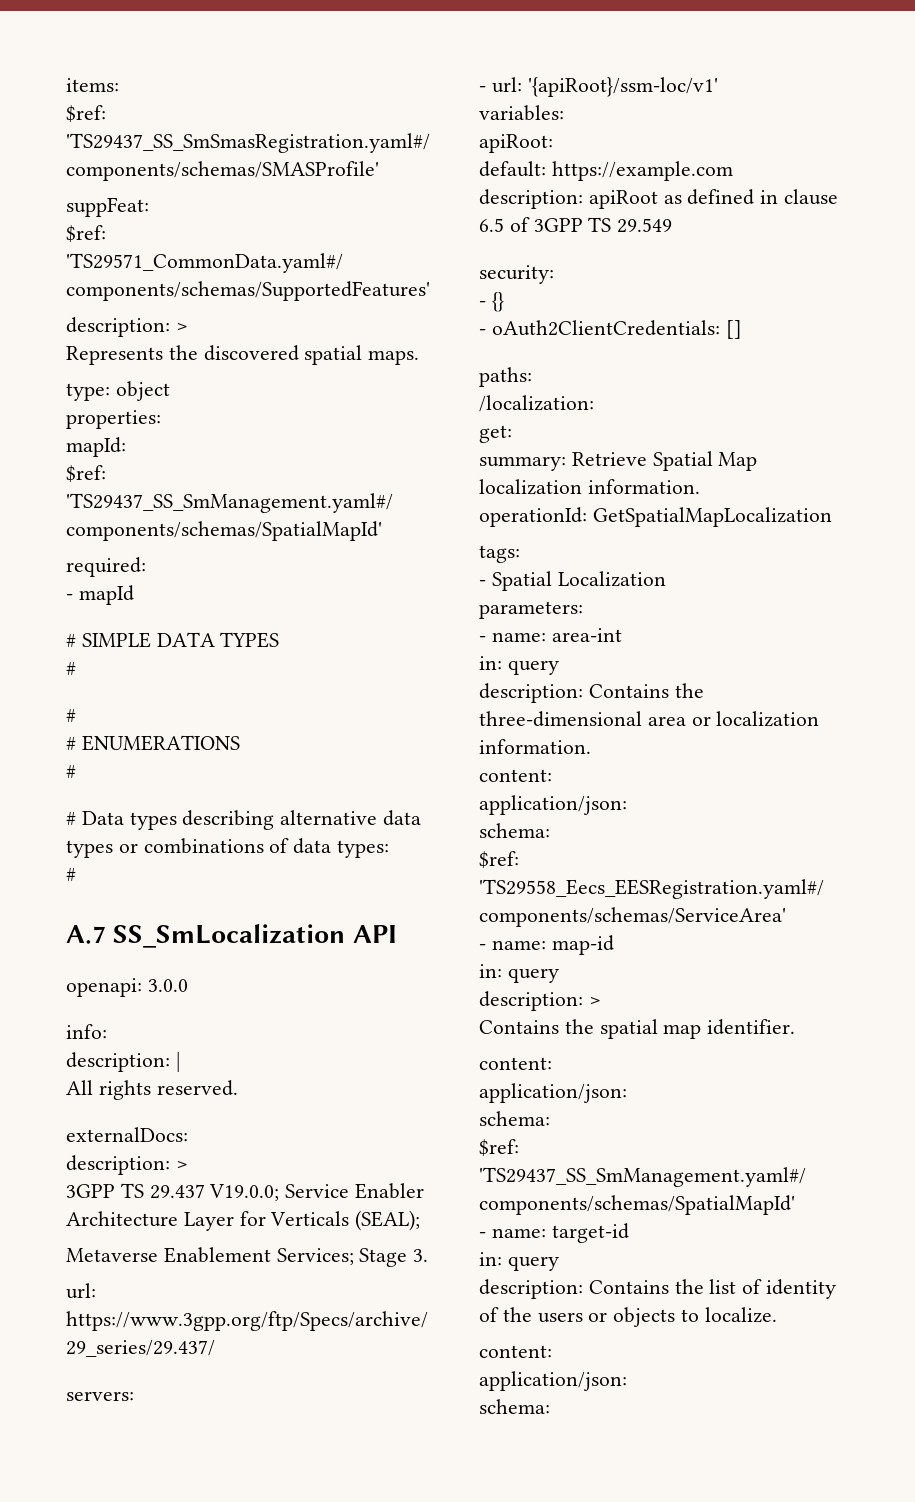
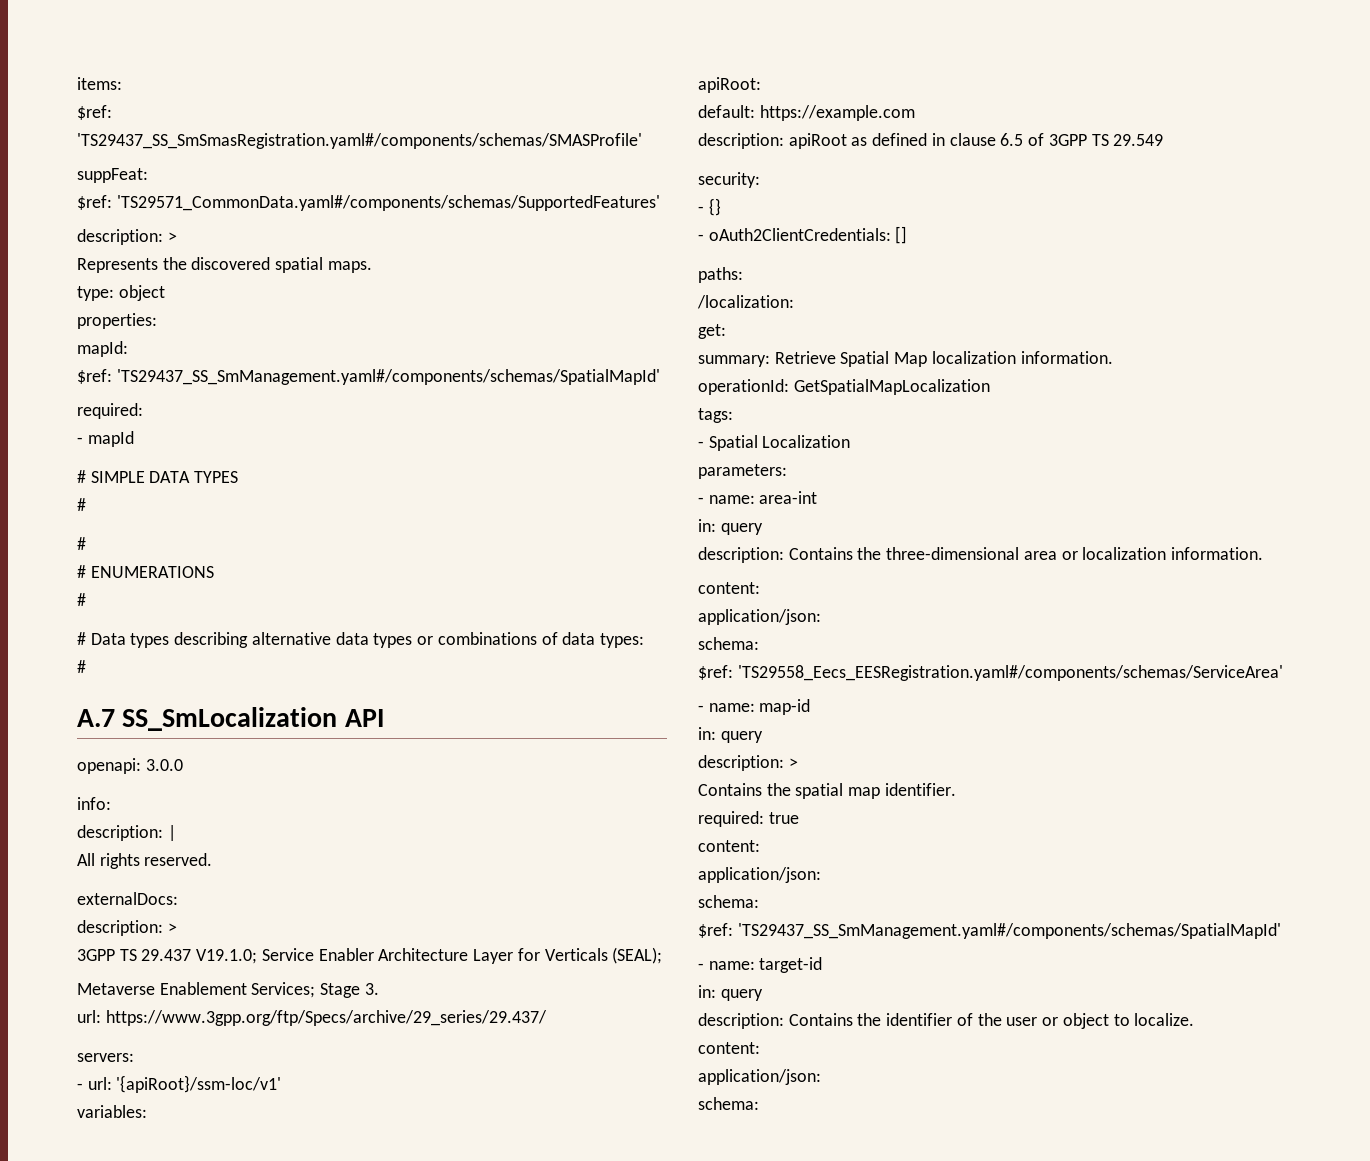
[209,1184,280,1201] V19.0.0; -> [196,949,258,964] V19.1.0;
(796, 1027) none -> [698,811,799,827] // required: true
[709,1279,837,1299] [479,1307,676,1327] list of identity of the users or objects -> [886,1013,1109,1029] identifier of the user or object

